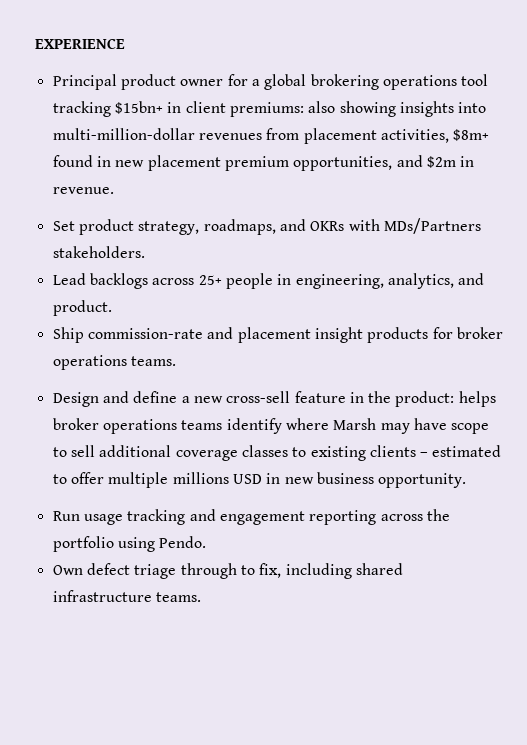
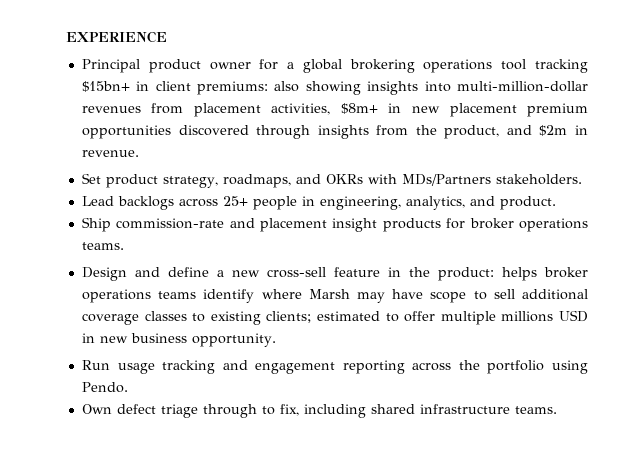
[52,155,93,167] found -> (378, 108) none
[293,156,393,171] opportunities, -> [81,125,500,139] opportunities discovered through insights from the product,
[369,445,429,457] clients – -> [266,311,312,323] clients;

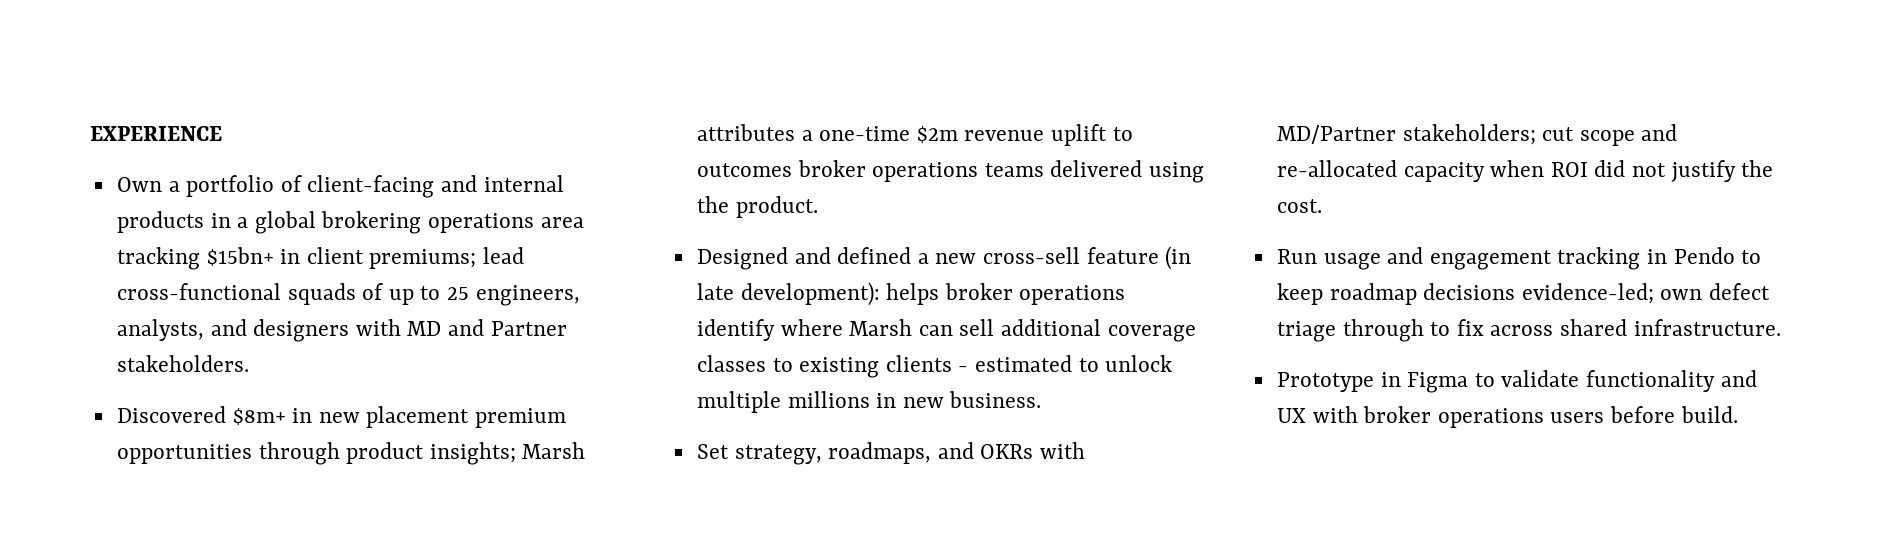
[81,59,279,73] Principal product owner for -> [116,175,564,198] [116,211,231,233] Own a portfolio of client-facing and internal products in
[501,59,527,70] tool -> [540,217,584,228] area
[197,81,588,95] [81,103,331,117] premiums: also showing insights into multi-million-dollar revenues from placement activities, -> [369,247,525,269] [116,283,580,306] [116,319,567,342] [116,355,249,372] [116,406,226,423] premiums; lead cross-functional squads of up to 25 engineers, analysts, and designers with MD and Partner stakeholders. // Discovered
[178,125,589,139] [81,150,139,157] [81,173,582,188] [81,196,556,210] [81,217,589,232] [81,242,124,250] [81,267,209,281] discovered through insights from the product, and $2m in revenue. // Set product strategy, roadmaps, and OKRs with MDs/Partners stakeholders. // Lead backlogs across 25+ people in engineering, analytics, and product. // Ship commission-rate and placement insight products for broker operations teams. // Design and define -> [258,442,586,465] [696,124,1133,146] [696,160,1205,183] [696,196,818,218] [696,247,912,270] through product insights; Marsh attributes a one-time $2m revenue uplift to outcomes broker operations teams delivered using the product. // Designed and defined
[387,267,494,281] in the product: -> [1165,246,1192,270] [696,282,880,306] (in late development):
[158,291,197,299] teams -> (1126, 295) none
[356,289,487,303] may have scope to -> [918,325,953,336] can
[266,311,312,323] clients; -> [885,355,969,372] clients -
[404,311,436,322] offer -> [1105,355,1173,372] unlock
[559,310,589,322] [81,333,276,347] USD in new business opportunity. -> [876,391,1042,408] [696,442,1086,465] [1276,124,1678,146] [1276,160,1774,182] [1276,199,1322,213] in new business. // Set strategy, roadmaps, and OKRs with MD/Partner stakeholders; cut scope and re-allocated capacity when ROI did not justify the cost.
[162,360,216,374] tracking -> (1381, 261) none
[342,360,589,374] [81,382,128,393] [81,404,557,418] reporting across the portfolio using Pendo. // Own defect triage through to fix, including shared infrastructure teams. -> [1557,247,1762,270] [1276,283,1771,305] [1276,319,1781,342] [1276,370,1757,393] [1276,406,1738,428] tracking in Pendo to keep roadmap decisions evidence-led; own defect triage through to fix across shared infrastructure. // Prototype in Figma to validate functionality and UX with broker operations users before build.

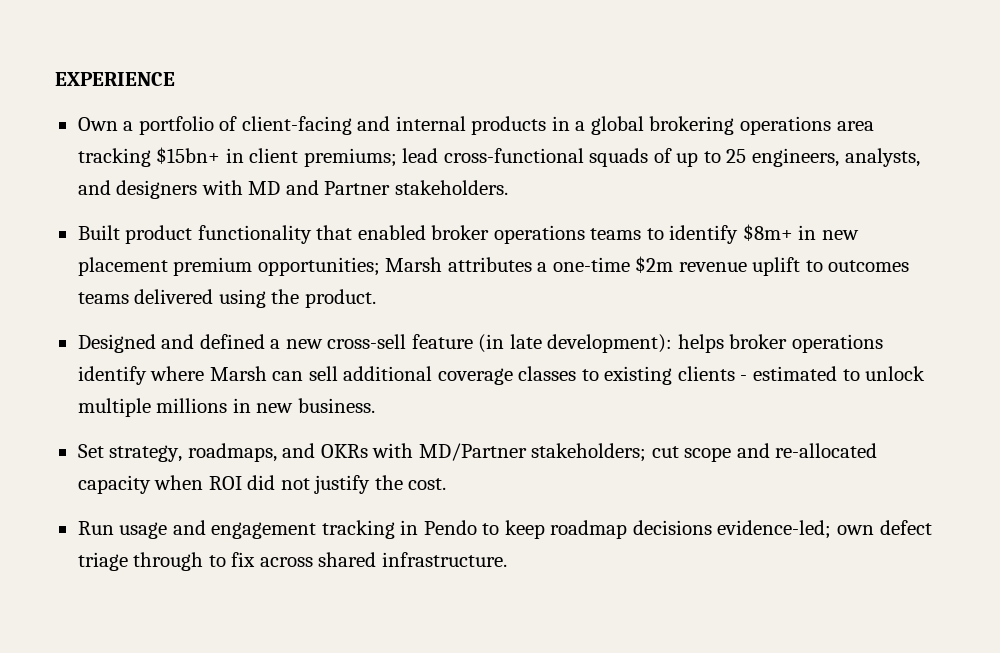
[116,406,226,423] Discovered -> [77,225,739,244] Built product functionality that enabled broker operations teams to identify
[116,442,516,465] opportunities through product insights; -> [257,257,380,276] opportunities;
[797,160,979,182] broker operations -> (910, 266) none
[1276,370,1757,393] [1276,406,1738,428] // Prototype in Figma to validate functionality and UX with broker operations users before build. -> (507, 559) none

